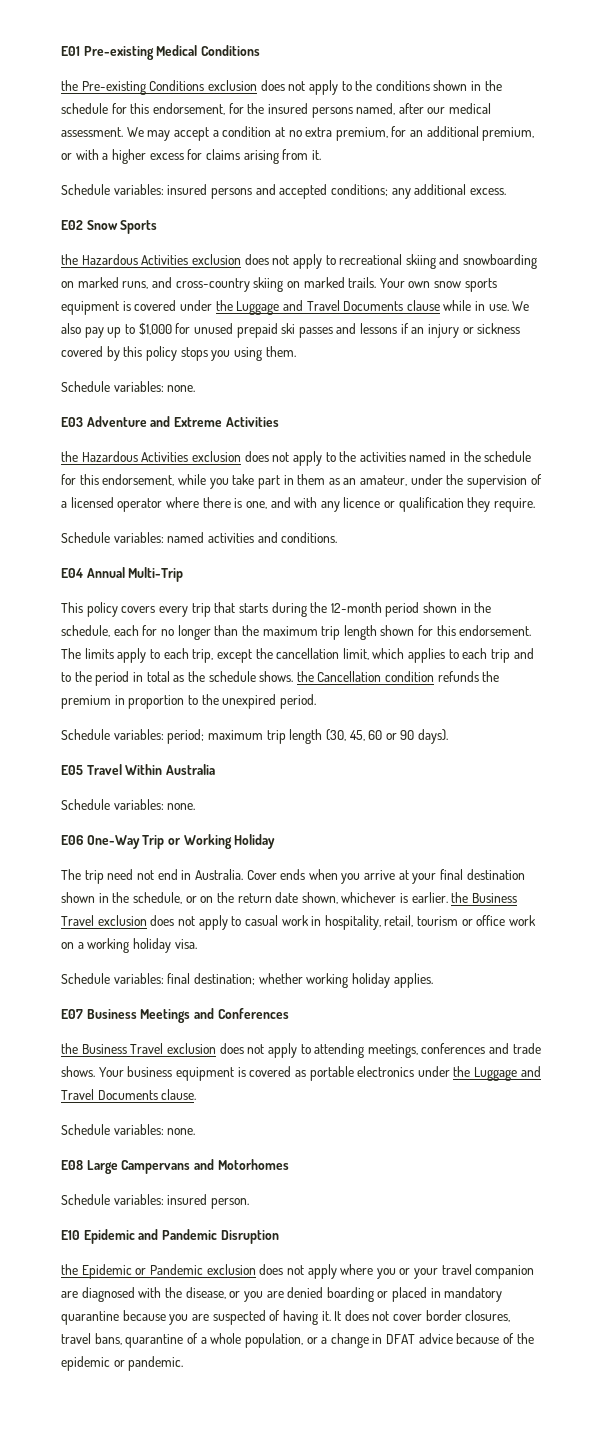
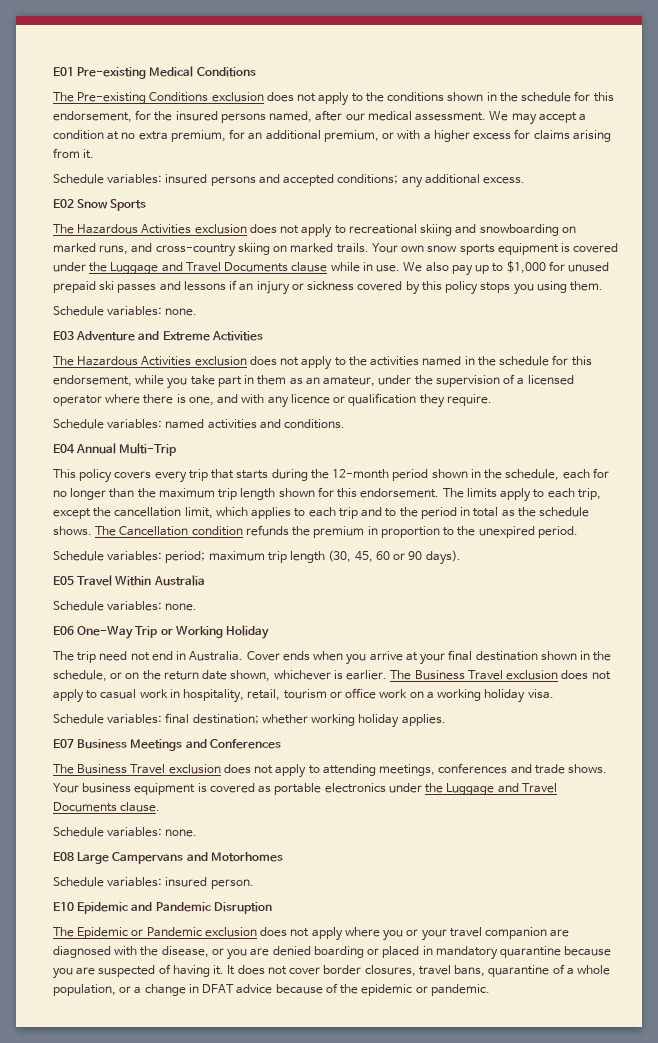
[61,80,78,91] the -> [53,92,74,102] The
[61,254,78,265] the -> [53,224,74,234] The
[61,451,78,462] the -> [53,356,74,366] The
[296,671,314,682] the -> [95,526,117,536] The
[451,892,469,903] the -> [390,670,412,680] The
[61,1043,78,1054] the -> [53,764,74,774] The
[61,1264,78,1275] the -> [53,927,74,937] The

